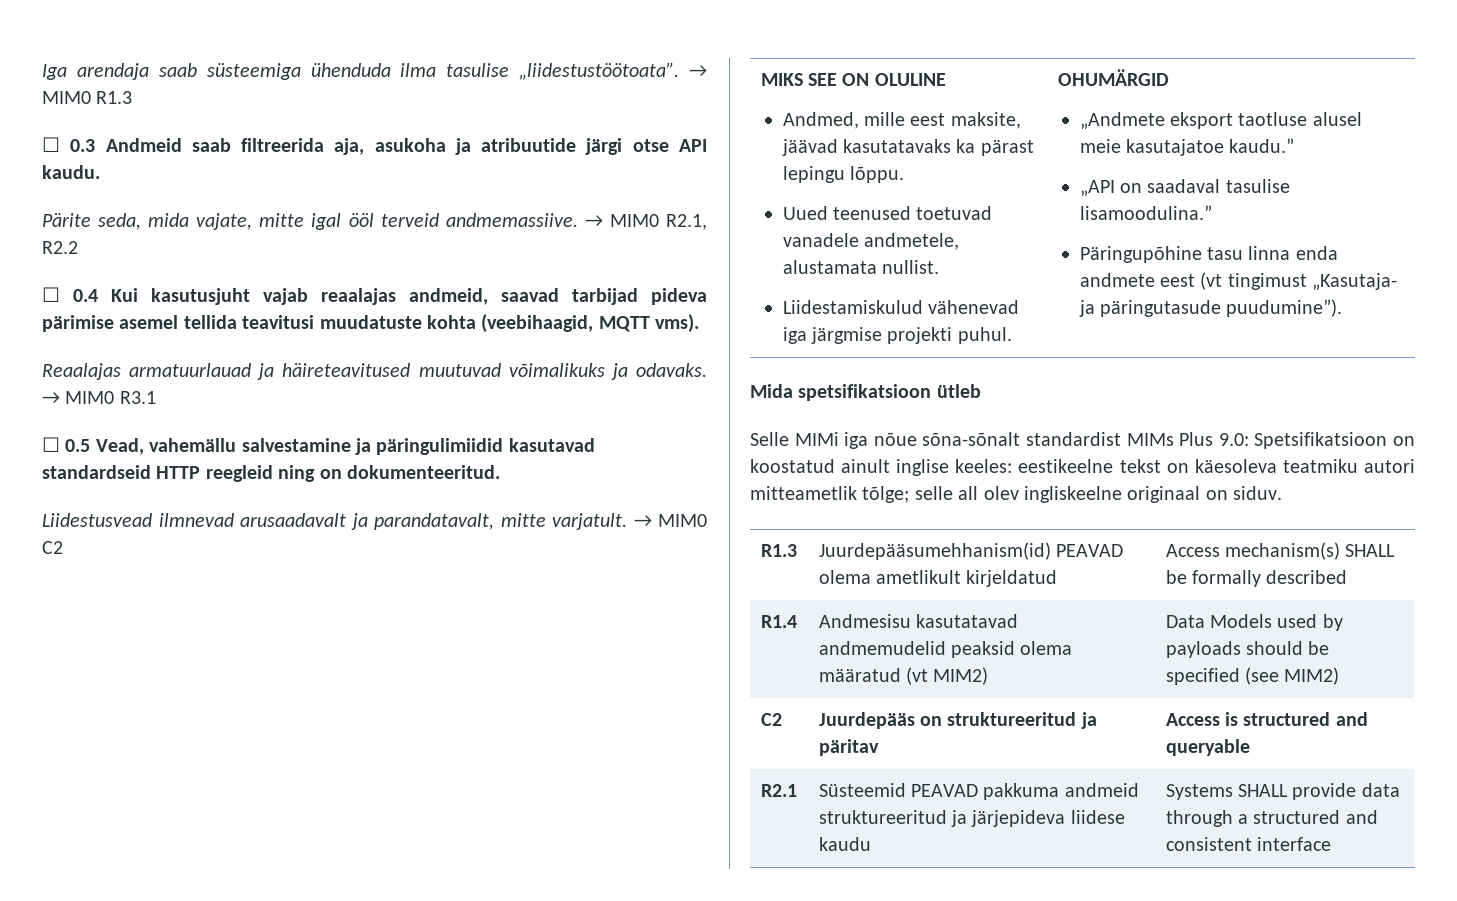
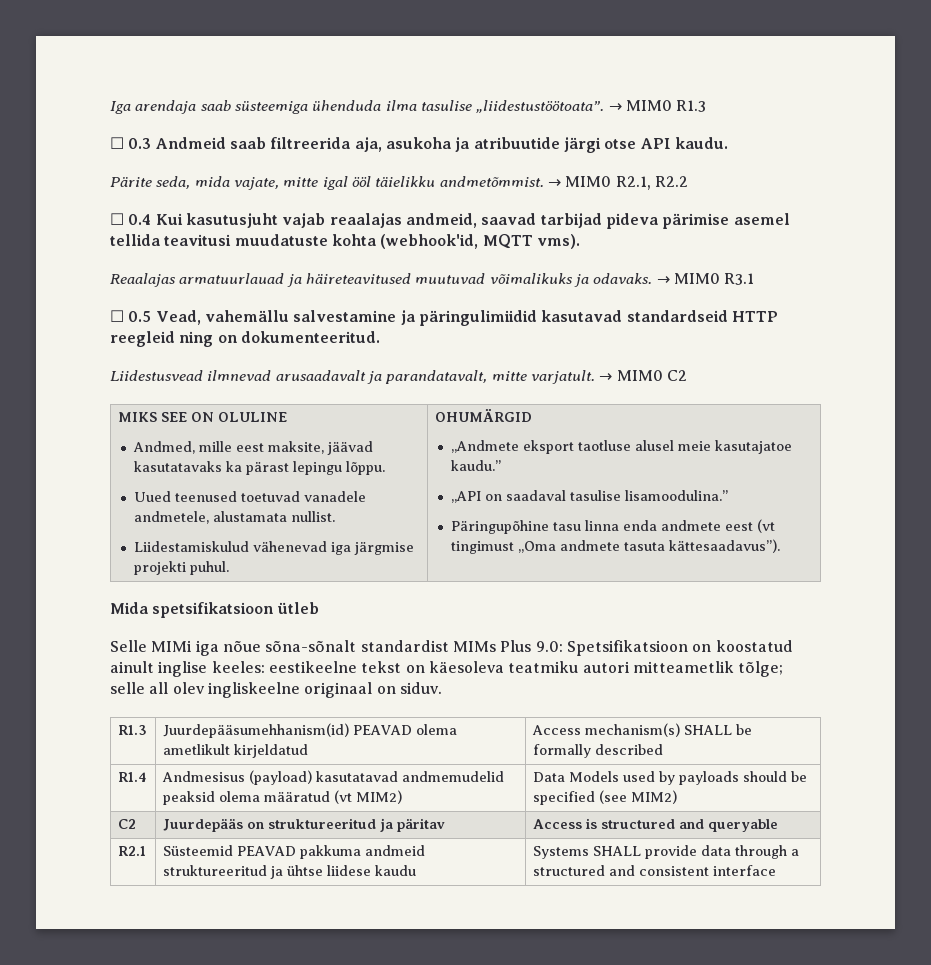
[380,213,578,227] terveid andmemassiive. -> [375,176,544,187] täielikku andmetõmmist.
[481,314,594,333] (veebihaagid, -> [380,234,479,249] (webhook'id,
[1312,273,1398,291] [1078,299,1343,317] „Kasutaja- ja päringutasude puudumine”). -> [517,539,780,553] „Oma andmete tasuta kättesaadavus”).
[818,614,911,628] Andmesisu -> [161,770,312,785] Andmesisus (payload)
[971,810,1066,827] järjepideva -> [286,865,323,876] ühtse

